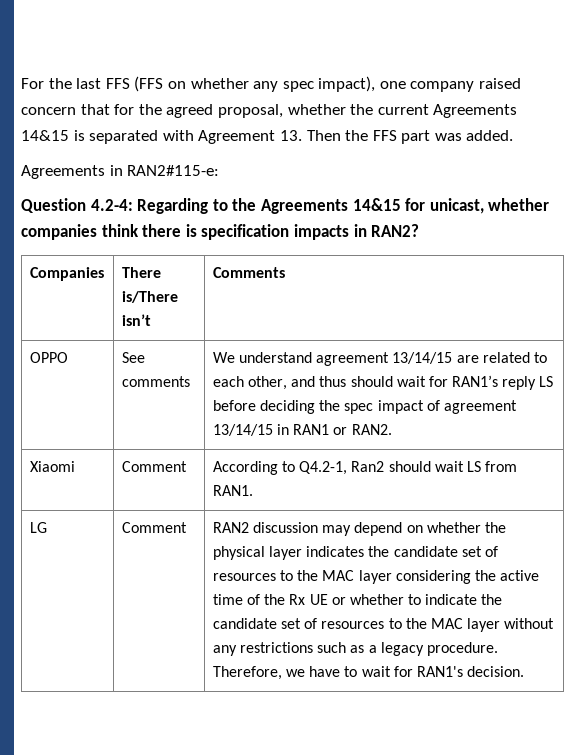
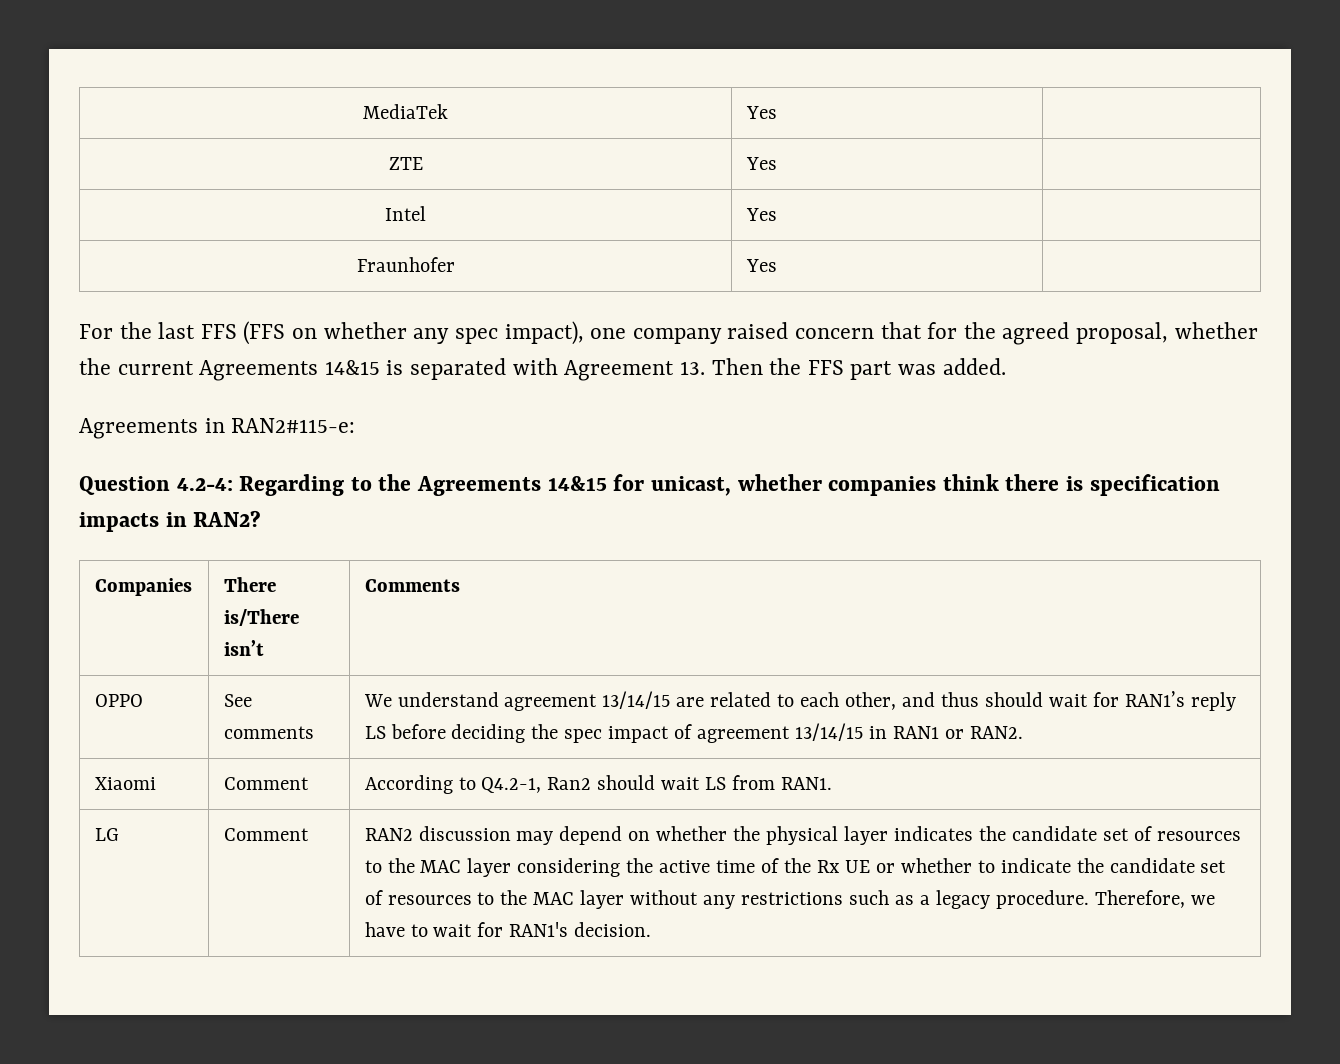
(21, 83) none -> [363,104,448,119] [745,106,777,119] [388,157,423,170] [745,157,777,170] [385,206,426,221] [745,208,777,221] [356,257,455,272] [745,259,777,272] MediaTek | Yes | // ZTE | Yes | // Intel | Yes | // Fraunhofer | Yes | //

